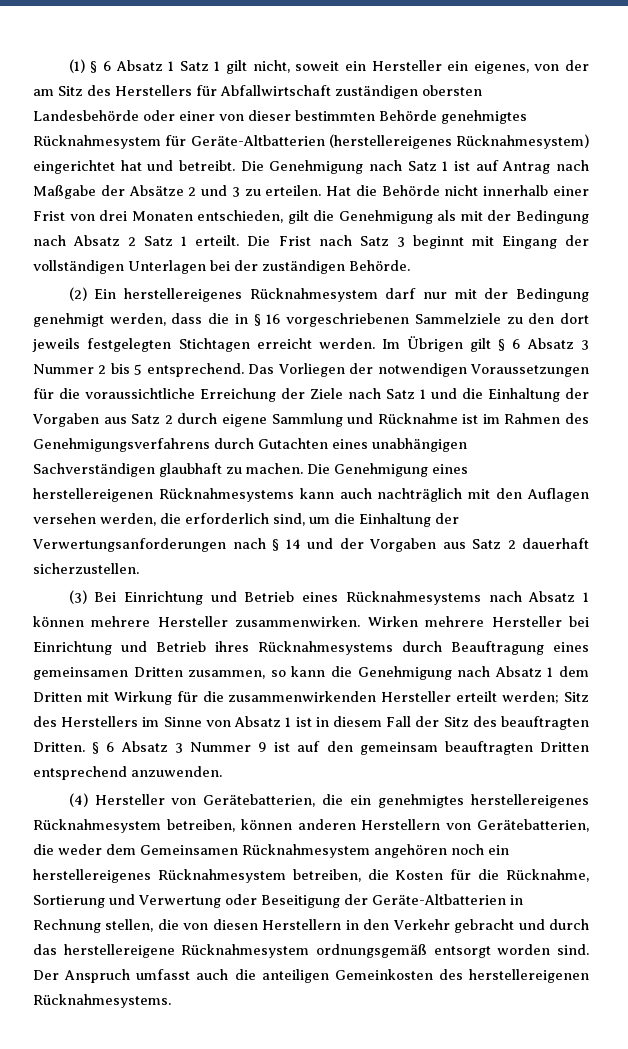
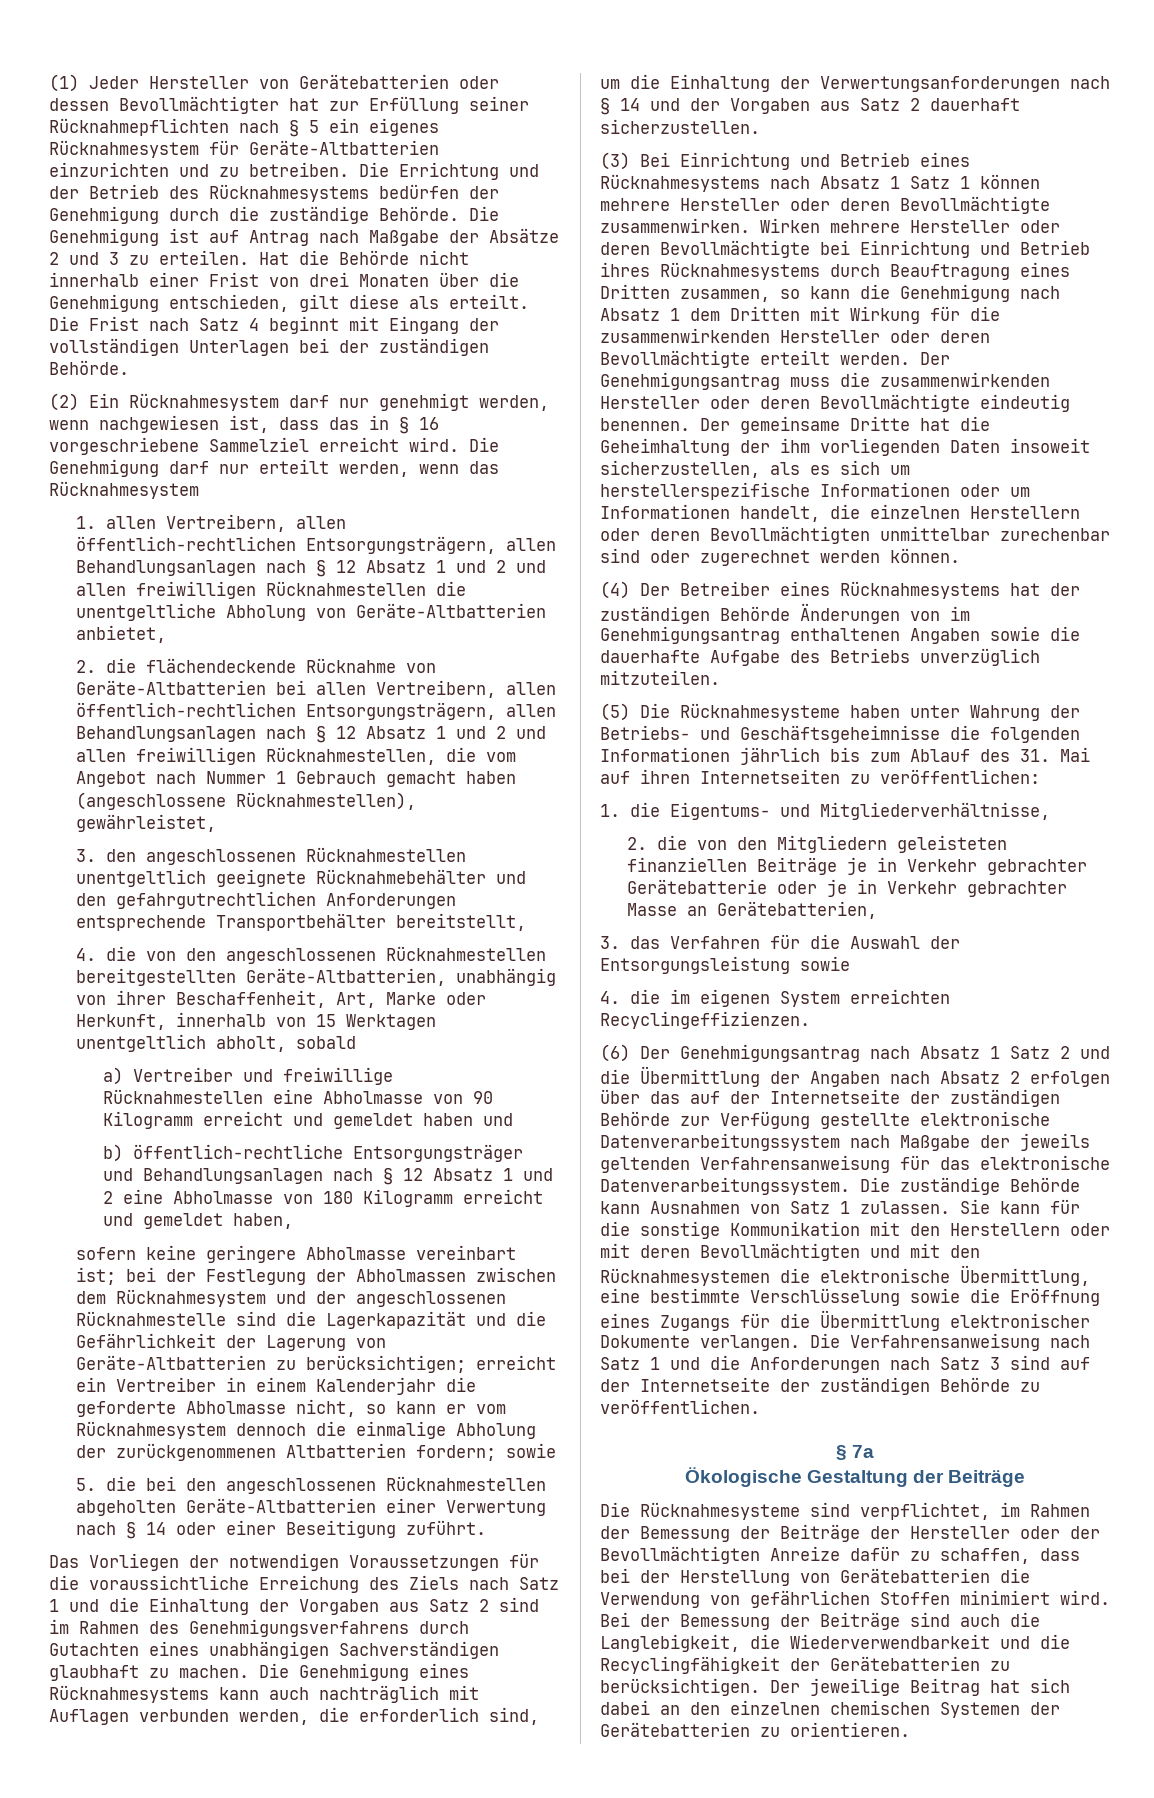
[90,60,589,74] [33,85,482,99] [33,110,527,124] [33,134,589,149] [33,160,449,174] § 6 Absatz 1 Satz 1 gilt nicht, soweit ein Hersteller ein eigenes, von der am Sitz des Herstellers für Abfallwirtschaft zuständigen obersten Landesbehörde oder einer von dieser bestimmten Behörde genehmigtes Rücknahmesystem für Geräte-Altbatterien (herstellereigenes Rücknahmesystem) eingerichtet hat und betreibt. Die Genehmigung nach Satz 1 -> [89,74,499,89] [49,96,529,114] [49,118,439,137] [49,140,439,158] [49,162,539,180] [49,184,499,202] [49,206,499,224] [49,228,159,246] Jeder Hersteller von Gerätebatterien oder dessen Bevollmächtigter hat zur Erfüllung seiner Rücknahmepflichten nach § 5 ein eigenes Rücknahmesystem für Geräte-Altbatterien einzurichten und zu betreiben. Die Errichtung und der Betrieb des Rücknahmesystems bedürfen der Genehmigung durch die zuständige Behörde. Die Genehmigung
[197,210,589,224] [33,235,188,246] entschieden, gilt die Genehmigung als mit der Bedingung nach Absatz 2 Satz 1 -> [439,272,519,287] [49,294,439,312] über die Genehmigung entschieden, gilt diese als
[396,237,405,247] 3 -> [249,318,259,331] 4
[123,288,242,302] herstellereigenes -> (119, 400) none
[454,288,589,302] [33,313,589,327] [32,336,589,352] [33,363,244,377] mit der Bedingung genehmigt werden, dass die in § 16 vorgeschriebenen Sammelziele zu den dort jeweils festgelegten Stichtagen erreicht werden. Im Übrigen gilt § 6 Absatz 3 Nummer 2 bis 5 entsprechend. -> [379,393,549,411] [49,415,439,434] [49,437,499,455] [49,459,499,477] [49,481,199,499] [75,514,346,532] [75,536,556,554] [75,560,546,577] [75,581,466,599] [75,603,546,621] [75,625,166,643] [75,658,436,673] [75,680,556,698] [75,702,556,720] [75,726,546,743] [75,747,516,765] [75,771,516,787] [75,792,416,810] [75,814,216,832] [75,847,466,865] [75,869,526,887] [75,891,456,909] [75,913,526,931] [75,946,546,964] [75,968,556,986] [75,990,486,1008] [75,1012,436,1030] [75,1034,356,1052] [102,1067,393,1085] [102,1089,493,1104] [102,1111,513,1129] [102,1144,523,1162] [102,1168,553,1185] [102,1189,543,1207] [102,1213,293,1229] [75,1245,516,1263] [75,1267,556,1285] [75,1289,506,1307] [75,1311,546,1329] [75,1333,386,1351] [75,1355,556,1373] [75,1377,476,1395] [75,1399,506,1417] [75,1421,536,1439] [75,1443,556,1461] [75,1476,546,1494] [75,1498,546,1516] [75,1520,486,1539] genehmigt werden, wenn nachgewiesen ist, dass das in § 16 vorgeschriebene Sammelziel erreicht wird. Die Genehmigung darf nur erteilt werden, wenn das Rücknahmesystem // 1. allen Vertreibern, allen öffentlich-rechtlichen Entsorgungsträgern, allen Behandlungsanlagen nach § 12 Absatz 1 und 2 und allen freiwilligen Rücknahmestellen die unentgeltliche Abholung von Geräte-Altbatterien anbietet, // 2. die flächendeckende Rücknahme von Geräte-Altbatterien bei allen Vertreibern, allen öffentlich-rechtlichen Entsorgungsträgern, allen Behandlungsanlagen nach § 12 Absatz 1 und 2 und allen freiwilligen Rücknahmestellen, die vom Angebot nach Nummer 1 Gebrauch gemacht haben (angeschlossene Rücknahmestellen), gewährleistet, // 3. den angeschlossenen Rücknahmestellen unentgeltlich geeignete Rücknahmebehälter und den gefahrgutrechtlichen Anforderungen entsprechende Transportbehälter bereitstellt, // 4. die von den angeschlossenen Rücknahmestellen bereitgestellten Geräte-Altbatterien, unabhängig von ihrer Beschaffenheit, Art, Marke oder Herkunft, innerhalb von 15 Werktagen unentgeltlich abholt, sobald // a) Vertreiber und freiwillige Rücknahmestellen eine Abholmasse von 90 Kilogramm erreicht und gemeldet haben und // b) öffentlich-rechtliche Entsorgungsträger und Behandlungsanlagen nach § 12 Absatz 1 und 2 eine Abholmasse von 180 Kilogramm erreicht und gemeldet haben, // sofern keine geringere Abholmasse vereinbart ist; bei der Festlegung der Abholmassen zwischen dem Rücknahmesystem und der angeschlossenen Rücknahmestelle sind die Lagerkapazität und die Gefährlichkeit der Lagerung von Geräte-Altbatterien zu berücksichtigen; erreicht ein Vertreiber in einem Kalenderjahr die geforderte Abholmasse nicht, so kann er vom Rücknahmesystem dennoch die einmalige Abholung der zurückgenommenen Altbatterien fordern; sowie // 5. die bei den angeschlossenen Rücknahmestellen abgeholten Geräte-Altbatterien einer Verwertung nach § 14 oder einer Beseitigung zuführt. //
[281,388,343,399] der Ziele -> [369,1575,459,1590] des Ziels
[177,413,479,427] durch eigene Sammlung und Rücknahme ist -> [499,1597,539,1612] sind
[33,488,153,502] herstellereigenen -> (469, 1670) none
[496,488,589,502] [33,513,96,524] den Auflagen versehen -> [49,1709,229,1725] Auflagen verbunden
(590, 597) none -> [910,176,970,189] Satz 1
(228, 621) none -> [790,196,1050,214] oder deren Bevollmächtigte
(562, 621) none -> [1020,220,1060,233] [600,240,810,258] oder deren Bevollmächtigte
[33,667,128,680] gemeinsamen -> (1070, 269) none
[456,691,590,704] [33,716,590,730] [33,741,589,755] [33,766,222,780] [68,793,589,808] [33,819,589,833] [33,844,509,858] [33,869,589,883] [33,894,523,908] [33,919,589,933] [33,944,589,958] [33,969,589,983] [33,994,171,1008] erteilt werden; Sitz des Herstellers im Sinne von Absatz 1 ist in diesem Fall der Sitz des beauftragten Dritten. § 6 Absatz 3 Nummer 9 ist auf den gemeinsam beauftragten Dritten entsprechend anzuwenden. // (4) Hersteller von Gerätebatterien, die ein genehmigtes herstellereigenes Rücknahmesystem betreiben, können anderen Herstellern von Gerätebatterien, die weder dem Gemeinsamen Rücknahmesystem angehören noch ein herstellereigenes Rücknahmesystem betreiben, die Kosten für die Rücknahme, Sortierung und Verwertung oder Beseitigung der Geräte-Altbatterien in Rechnung stellen, die von diesen Herstellern in den Verkehr gebracht und durch das herstellereigene Rücknahmesystem ordnungsgemäß entsorgt worden sind. Der Anspruch umfasst auch die anteiligen Gemeinkosten des herstellereigenen Rücknahmesystems. -> [890,330,990,343] [600,350,950,368] [600,372,1050,390] [600,394,1070,412] [600,416,990,434] [600,438,1090,456] [600,460,910,478] [600,482,1030,500] [600,504,1080,522] [600,526,1110,544] [600,548,960,566] [600,581,1080,599] [600,603,970,624] [600,626,1080,644] [600,648,1040,666] [600,670,720,685] [600,703,1080,721] [600,725,1080,743] [600,747,1090,765] [600,769,1040,784] [600,802,1050,820] [626,835,1007,853] [626,857,1087,875] [626,879,1067,897] [626,901,877,919] [600,934,960,949] [600,956,850,974] [600,989,950,1007] [600,1011,810,1029] [600,1044,1110,1062] [600,1066,1110,1087] [600,1089,1060,1107] [600,1111,1050,1129] [600,1133,1090,1151] [600,1155,1110,1173] [600,1177,1080,1195] [600,1199,1080,1214] [600,1221,1110,1239] [600,1243,980,1261] [600,1265,1090,1286] [600,1288,1100,1306] [600,1310,1090,1331] [600,1333,1090,1351] [600,1355,1090,1373] [600,1377,1040,1395] [600,1399,760,1414] [835,1445,875,1460] [684,1467,1026,1487] [600,1502,1090,1520] [600,1524,1100,1542] [600,1546,1080,1564] [600,1568,1030,1586] [600,1590,1110,1608] [600,1612,1040,1630] [600,1634,1070,1652] [600,1656,1010,1674] [600,1678,1070,1696] [600,1700,1060,1718] [600,1722,910,1737] oder deren Bevollmächtigte erteilt werden. Der Genehmigungsantrag muss die zusammenwirkenden Hersteller oder deren Bevollmächtigte eindeutig benennen. Der gemeinsame Dritte hat die Geheimhaltung der ihm vorliegenden Daten insoweit sicherzustellen, als es sich um herstellerspezifische Informationen oder um Informationen handelt, die einzelnen Herstellern oder deren Bevollmächtigten unmittelbar zurechenbar sind oder zugerechnet werden können. // (4) Der Betreiber eines Rücknahmesystems hat der zuständigen Behörde Änderungen von im Genehmigungsantrag enthaltenen Angaben sowie die dauerhafte Aufgabe des Betriebs unverzüglich mitzuteilen. // (5) Die Rücknahmesysteme haben unter Wahrung der Betriebs- und Geschäftsgeheimnisse die folgenden Informationen jährlich bis zum Ablauf des 31. Mai auf ihren Internetseiten zu veröffentlichen: // 1. die Eigentums- und Mitgliederverhältnisse, // 2. die von den Mitgliedern geleisteten finanziellen Beiträge je in Verkehr gebrachter Gerätebatterie oder je in Verkehr gebrachter Masse an Gerätebatterien, // 3. das Verfahren für die Auswahl der Entsorgungsleistung sowie // 4. die im eigenen System erreichten Recyclingeffizienzen. // (6) Der Genehmigungsantrag nach Absatz 1 Satz 2 und die Übermittlung der Angaben nach Absatz 2 erfolgen über das auf der Internetseite der zuständigen Behörde zur Verfügung gestellte elektronische Datenverarbeitungssystem nach Maßgabe der jeweils geltenden Verfahrensanweisung für das elektronische Datenverarbeitungssystem. Die zuständige Behörde kann Ausnahmen von Satz 1 zulassen. Sie kann für die sonstige Kommunikation mit den Herstellern oder mit deren Bevollmächtigten und mit den Rücknahmesystemen die elektronische Übermittlung, eine bestimmte Verschlüsselung sowie die Eröffnung eines Zugangs für die Übermittlung elektronischer Dokumente verlangen. Die Verfahrensanweisung nach Satz 1 und die Anforderungen nach Satz 3 sind auf der Internetseite der zuständigen Behörde zu veröffentlichen. // § 7a // Ökologische Gestaltung der Beiträge // Die Rücknahmesysteme sind verpflichtet, im Rahmen der Bemessung der Beiträge der Hersteller oder der Bevollmächtigten Anreize dafür zu schaffen, dass bei der Herstellung von Gerätebatterien die Verwendung von gefährlichen Stoffen minimiert wird. Bei der Bemessung der Beiträge sind auch die Langlebigkeit, die Wiederverwendbarkeit und die Recyclingfähigkeit der Gerätebatterien zu berücksichtigen. Der jeweilige Beitrag hat sich dabei an den einzelnen chemischen Systemen der Gerätebatterien zu orientieren.

